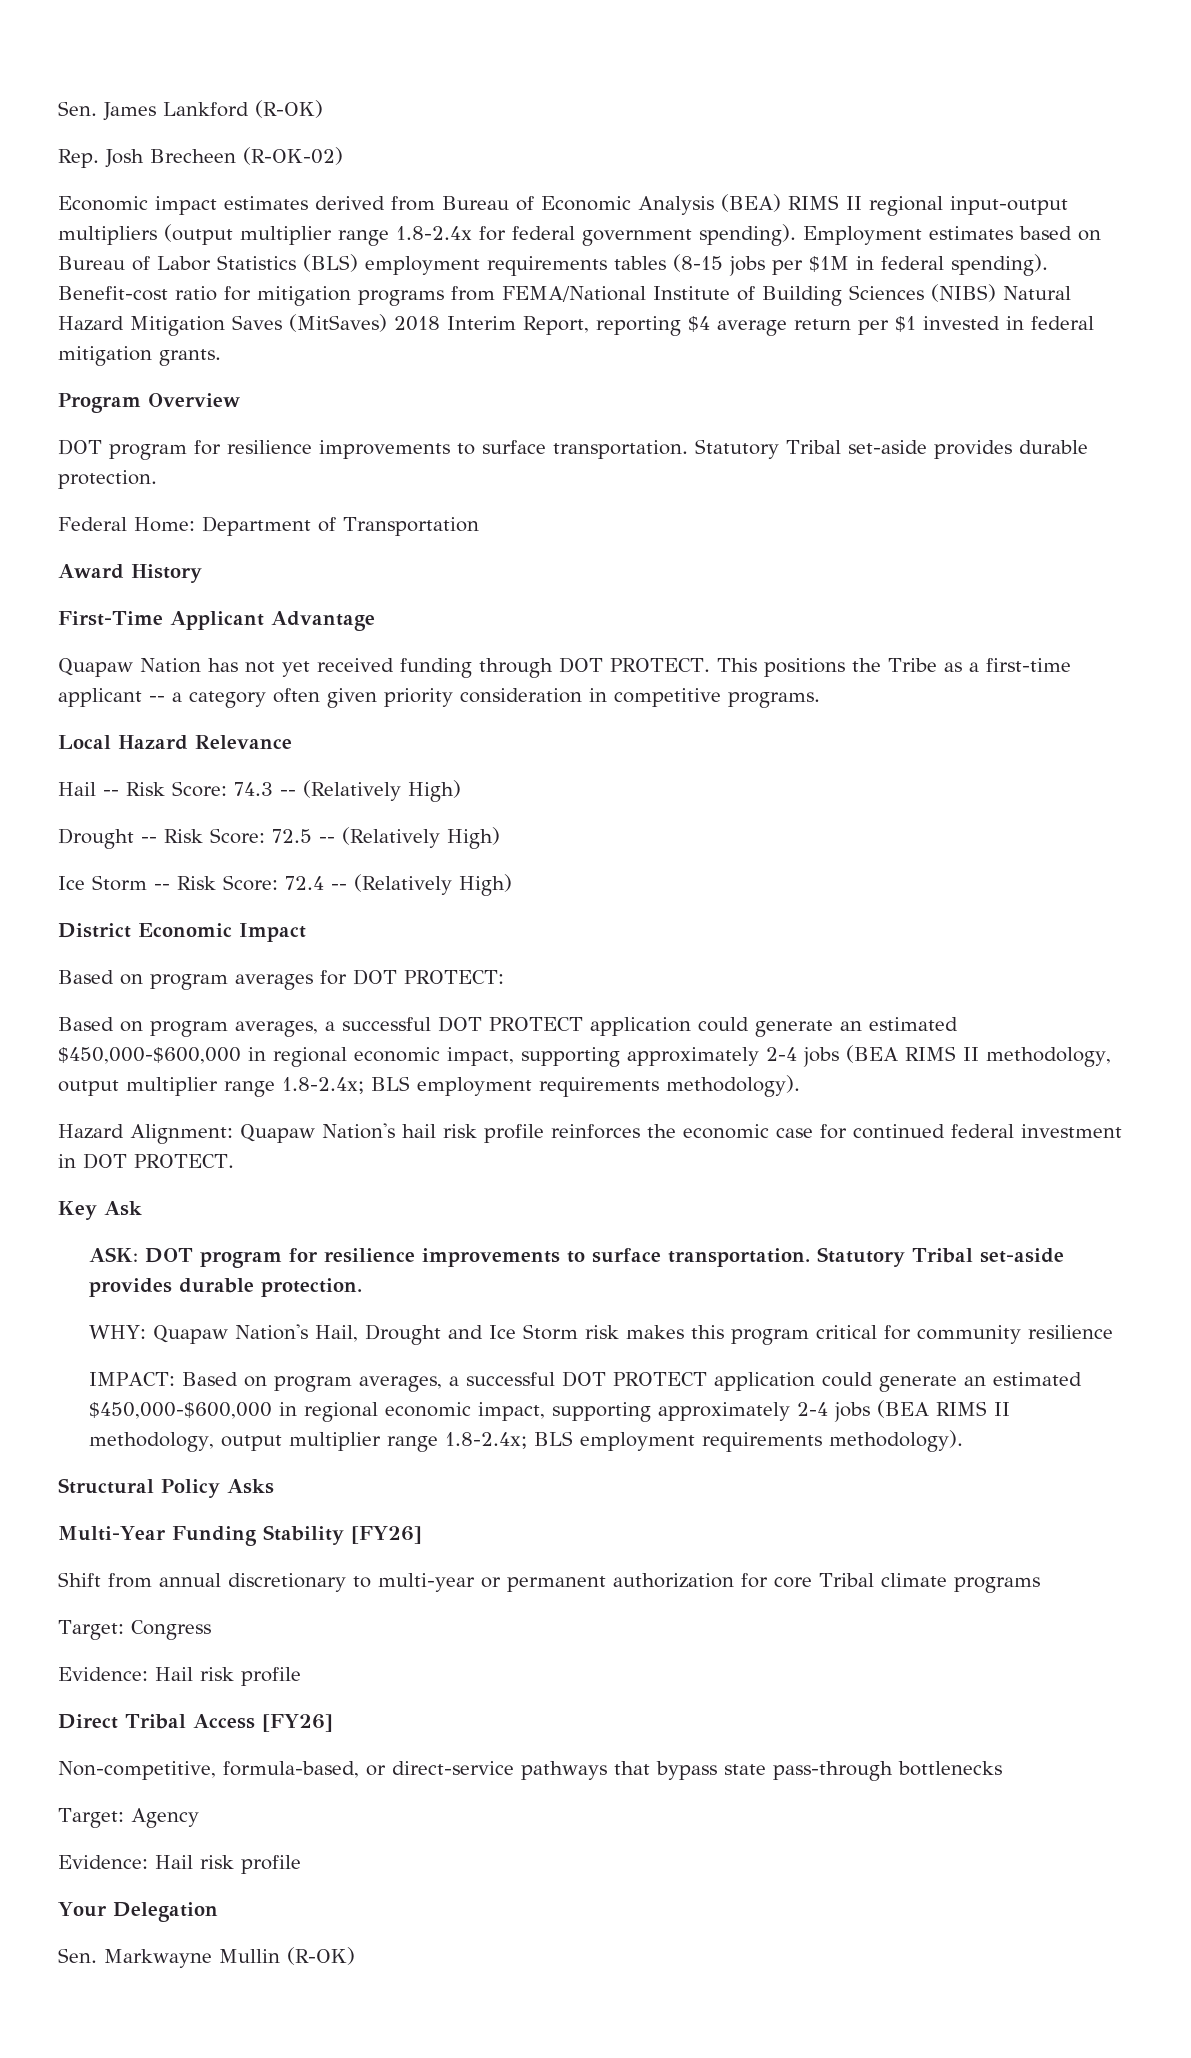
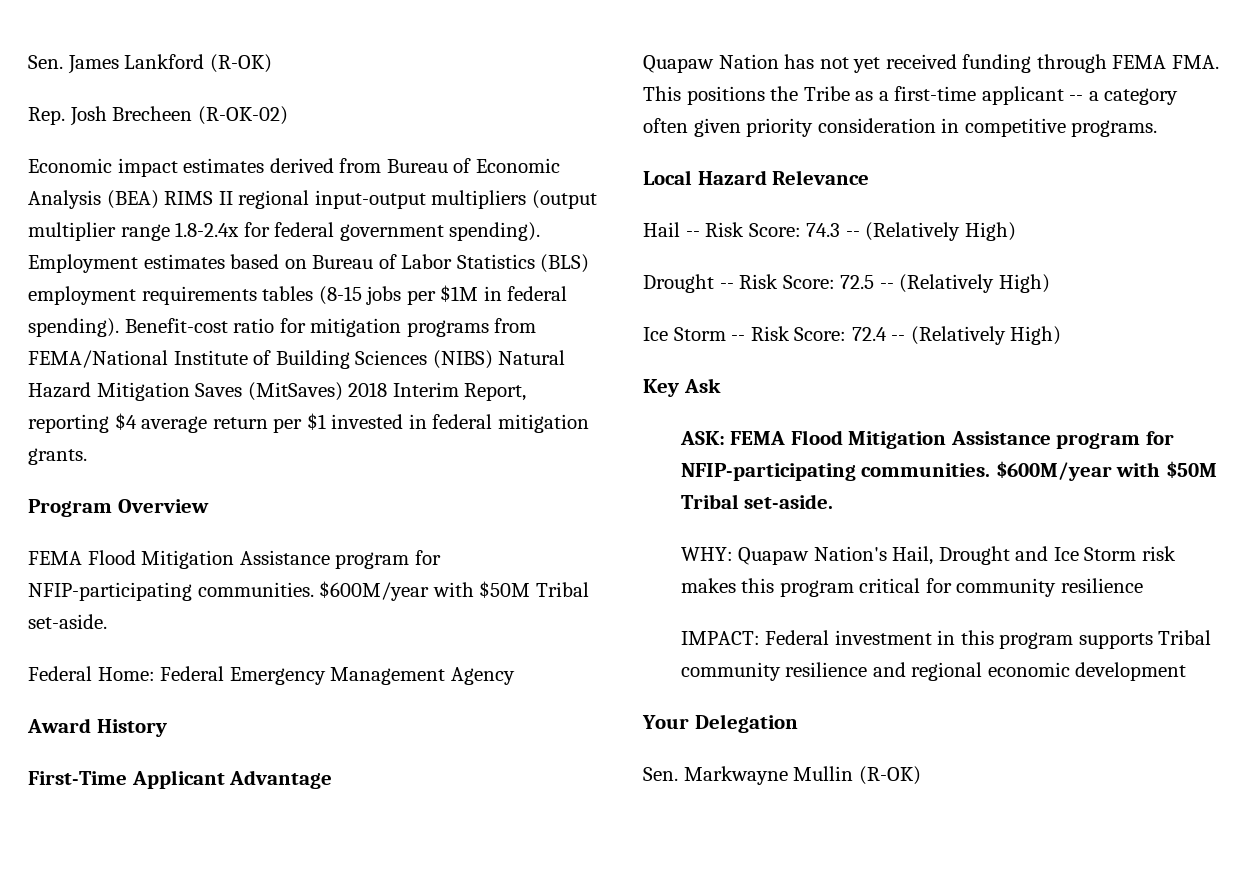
[58,439,1088,460] [58,470,157,489] [58,516,479,536] DOT program for resilience improvements to surface transportation. Statutory Tribal set-aside provides durable protection. // Federal Home: Department of Transportation -> [28,550,441,569] [28,581,589,601] [28,614,107,629] [28,666,515,685] FEMA Flood Mitigation Assistance program for NFIP-participating communities. $600M/year with $50M Tribal set-aside. // Federal Home: Federal Emergency Management Agency
[559,657,710,673] DOT PROTECT. -> [1112,55,1219,69] FEMA FMA.
[58,923,306,942] [58,969,504,990] [58,1016,958,1037] [58,1045,1111,1067] [58,1075,800,1097] [58,1123,1122,1144] [58,1153,234,1169] [58,1201,142,1220] [88,1247,1064,1268] [88,1278,362,1297] District Economic Impact // Based on program averages for DOT PROTECT: // Based on program averages, a successful DOT PROTECT application could generate an estimated $450,000-$600,000 in regional economic impact, supporting approximately 2-4 jobs (BEA RIMS II methodology, output multiplier range 1.8-2.4x; BLS employment requirements methodology). // Hazard Alignment: Quapaw Nation's hail risk profile reinforces the economic case for continued federal investment in DOT PROTECT. // Key Ask // ASK: DOT program for resilience improvements to surface transportation. Statutory Tribal set-aside provides durable protection. -> [643,378,721,397] [679,430,1174,449] [680,461,1217,481] [680,494,834,509] Key Ask // ASK: FEMA Flood Mitigation Assistance program for NFIP-participating communities. $600M/year with $50M Tribal set-aside.
[181,1371,1082,1392] [88,1400,1010,1422] [88,1430,963,1452] [58,1478,274,1498] [58,1525,422,1546] [58,1572,1040,1593] [58,1620,211,1640] [58,1667,301,1686] [58,1714,333,1732] [58,1761,1002,1781] [58,1808,199,1828] [58,1855,301,1874] Based on program averages, a successful DOT PROTECT application could generate an estimated $450,000-$600,000 in regional economic impact, supporting approximately 2-4 jobs (BEA RIMS II methodology, output multiplier range 1.8-2.4x; BLS employment requirements methodology). // Structural Policy Asks // Multi-Year Funding Stability [FY26] // Shift from annual discretionary to multi-year or permanent authorization for core Tribal climate programs // Target: Congress // Evidence: Hail risk profile // Direct Tribal Access [FY26] // Non-competitive, formula-based, or direct-service pathways that bypass state pass-through bottlenecks // Target: Agency // Evidence: Hail risk profile -> [765,630,1212,649] [680,662,1187,681] Federal investment in this program supports Tribal community resilience and regional economic development

